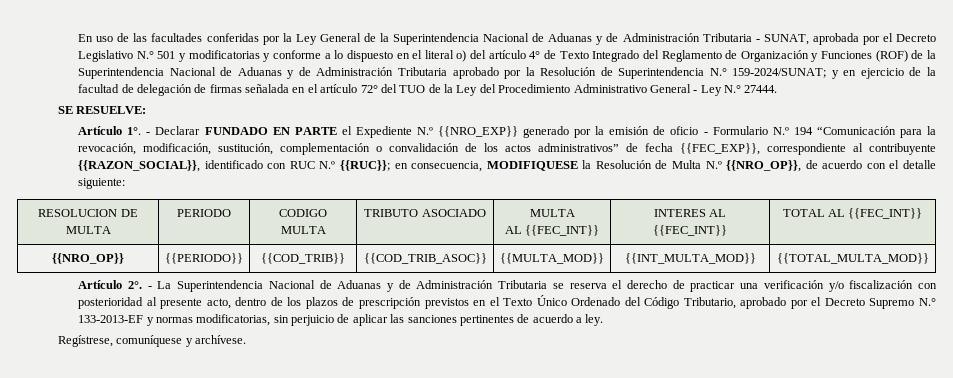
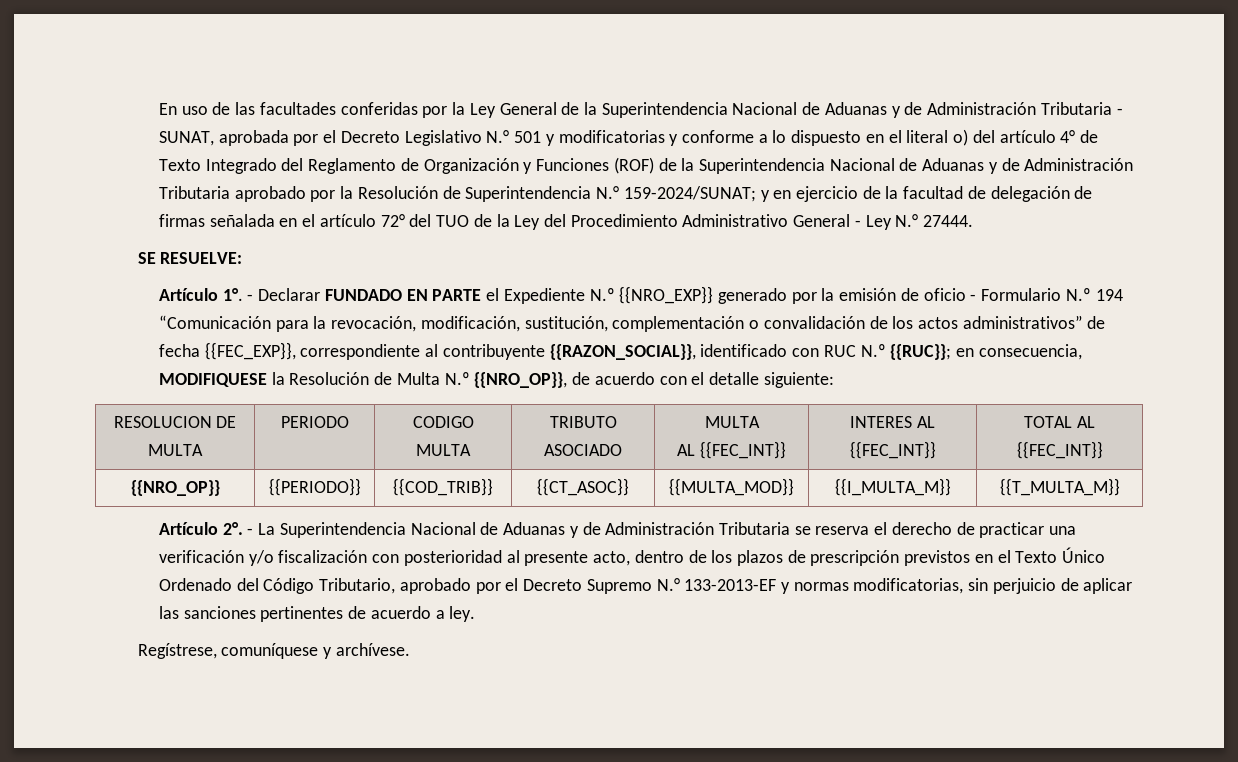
[363,253,487,264] {{COD_TRIB_ASOC}} -> [537,478,629,496] {{CT_ASOC}}
[624,253,756,264] [776,253,929,264] {{INT_MULTA_MOD}} | {{TOTAL_MULTA_MOD}} -> [834,478,951,496] [999,478,1120,496] {{I_MULTA_M}} | {{T_MULTA_M}}

